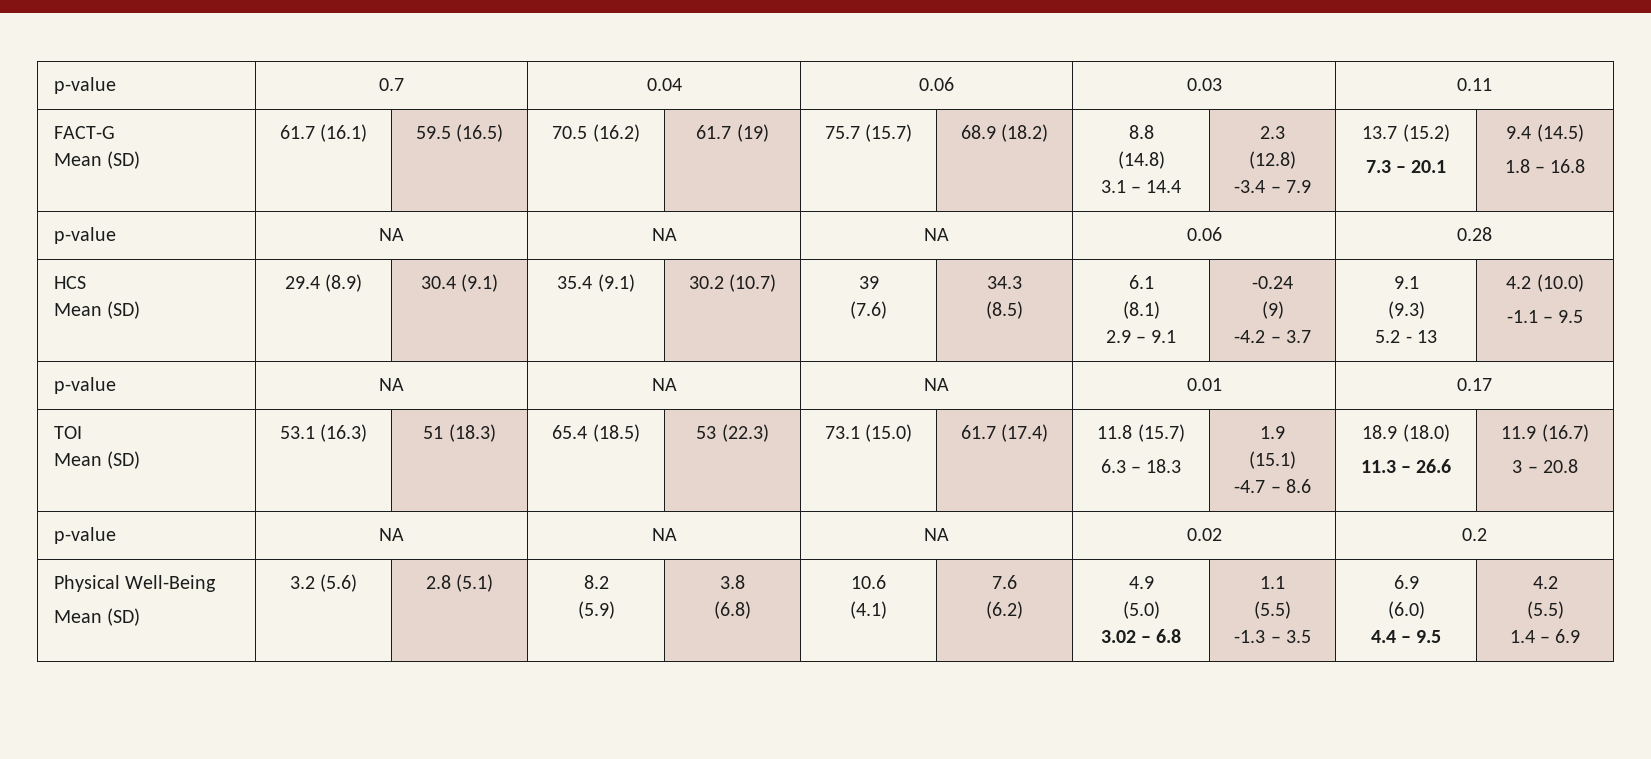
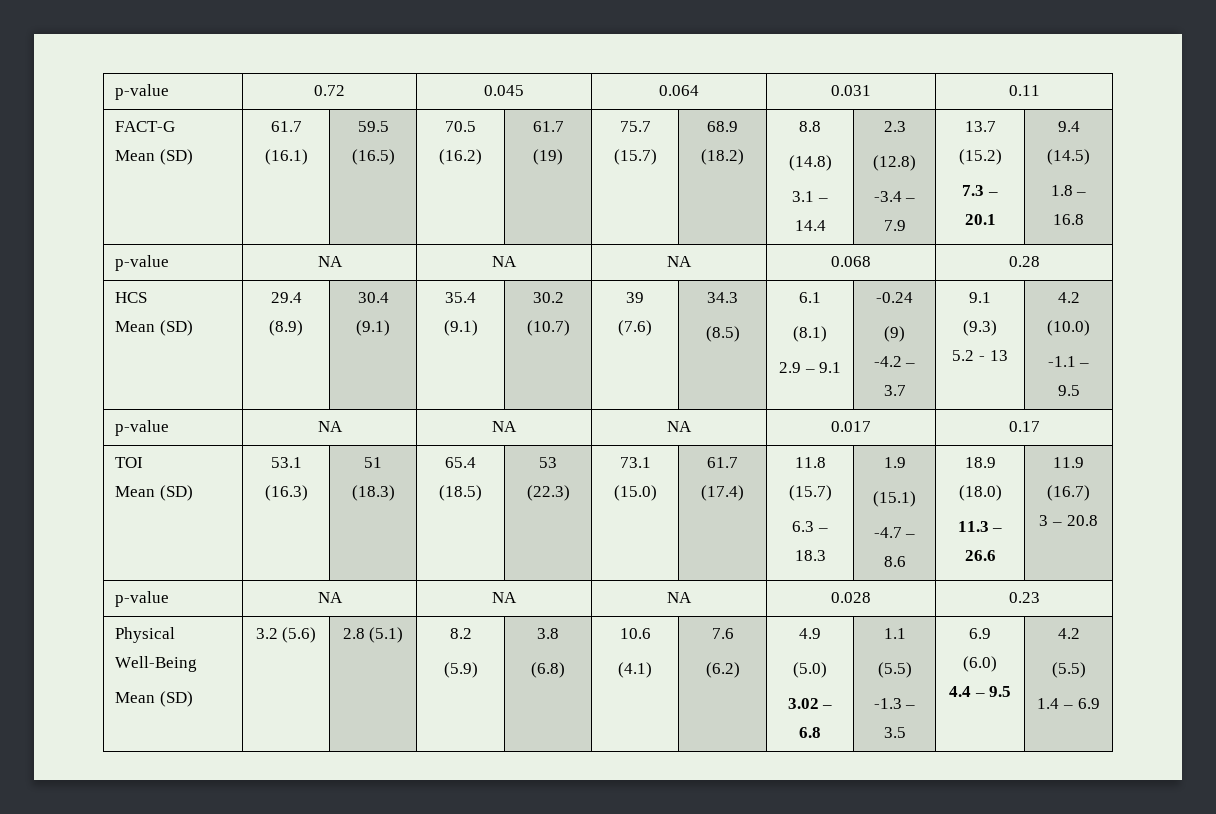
[53,77,116,94] [378,78,404,91] [646,78,682,91] [919,77,954,91] [1186,78,1222,91] p-value | 0.7 | 0.04 | 0.06 | 0.03 -> [115,84,170,100] [314,85,345,96] [484,85,524,96] [659,85,699,96] [831,85,871,96] p-value | 0.72 | 0.045 | 0.064 | 0.031
[1186,227,1222,241] 0.06 -> [831,256,871,267] 0.068
[1186,378,1222,391] 0.01 -> [831,421,871,432] 0.017
[1186,528,1222,541] [1462,528,1487,541] 0.02 | 0.2 -> [831,592,871,603] [1008,592,1040,603] 0.028 | 0.23

